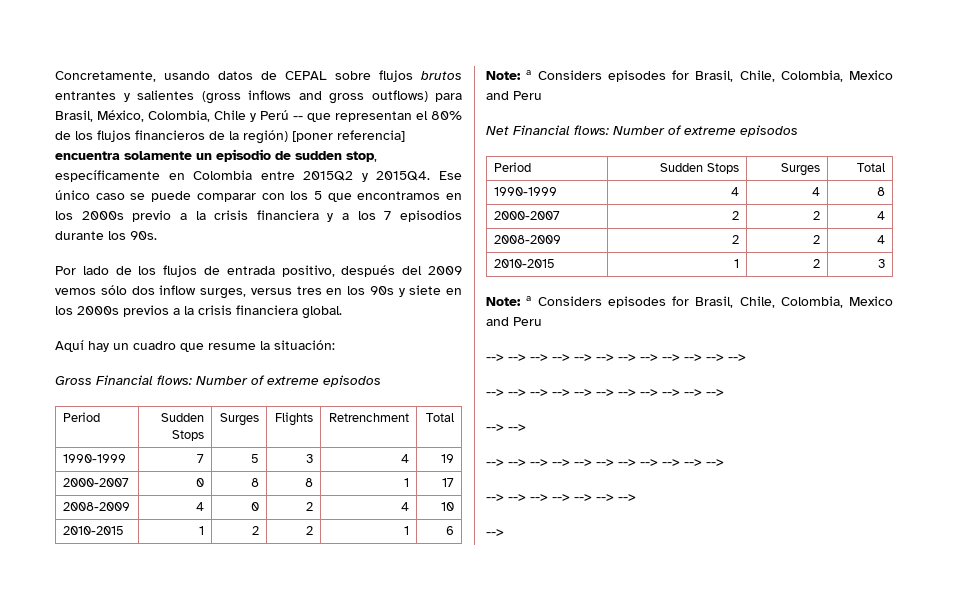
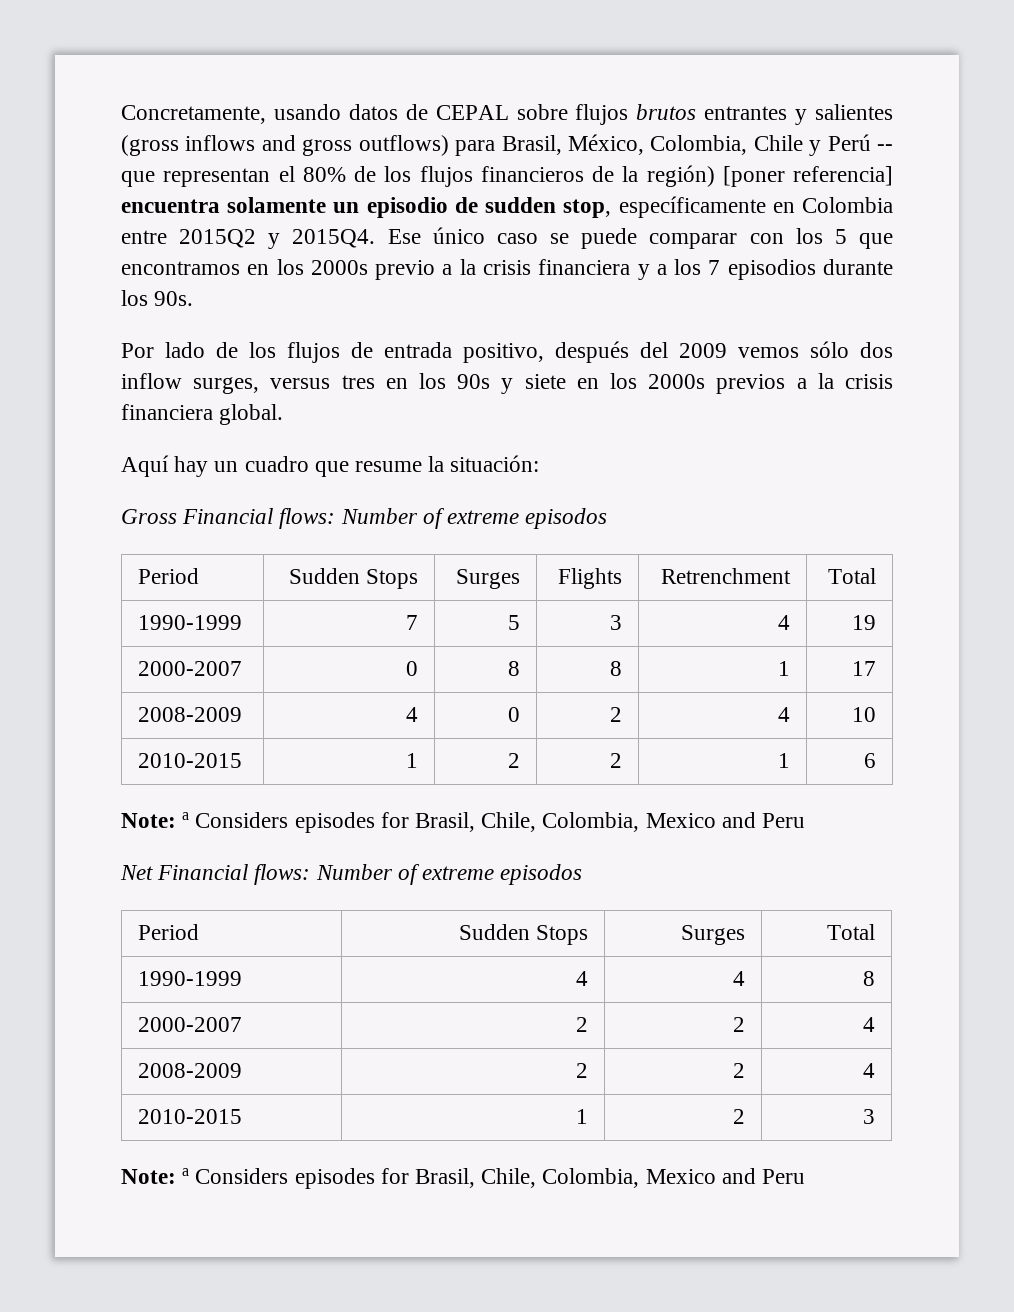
[486,354,746,361] [486,389,724,396] [486,424,526,431] [486,459,724,466] [486,494,636,501] [486,529,504,536] // --> --> --> --> --> --> --> --> --> --> --> --> // --> --> --> --> --> --> --> --> --> --> --> // --> --> // --> --> --> --> --> --> --> --> --> --> --> // --> --> --> --> --> --> --> // --> -> (806, 1176) none

